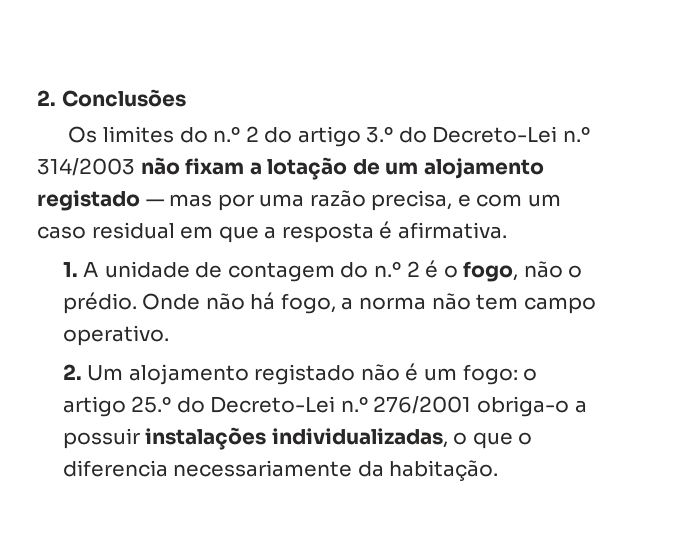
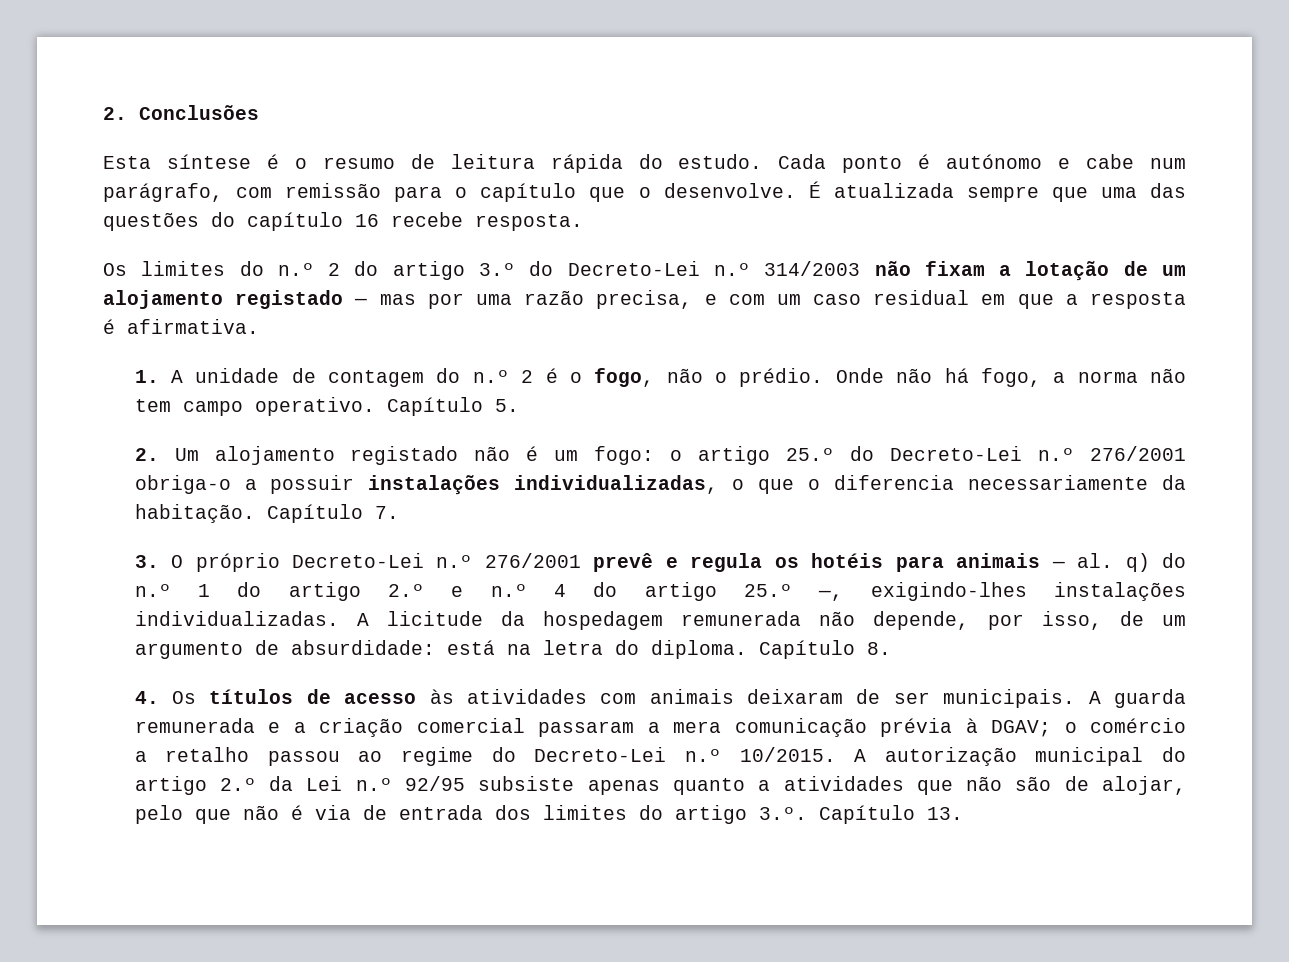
(186, 98) none -> [103,154,1186,173] [103,181,1186,202] [103,212,583,231] // Esta síntese é o resumo de leitura rápida do estudo. Cada ponto é autónomo e cabe num parágrafo, com remissão para o capítulo que o desenvolve. É atualizada sempre que uma das questões do capítulo 16 recebe resposta.
(169, 335) none -> [386,397,519,416] Capítulo 5.
(499, 470) none -> [266,504,399,523] [134,553,1186,572] [134,582,1186,601] [134,611,1187,630] [134,640,891,659] [134,689,1187,708] [134,718,1187,737] [134,747,1186,766] [134,776,1186,795] [134,805,963,824] Capítulo 7. // 3. O próprio Decreto-Lei n.º 276/2001 prevê e regula os hotéis para animais — al. q) do n.º 1 do artigo 2.º e n.º 4 do artigo 25.º —, exigindo-lhes instalações individualizadas. A licitude da hospedagem remunerada não depende, por isso, de um argumento de absurdidade: está na letra do diploma. Capítulo 8. // 4. Os títulos de acesso às atividades com animais deixaram de ser municipais. A guarda remunerada e a criação comercial passaram a mera comunicação prévia à DGAV; o comércio a retalho passou ao regime do Decreto-Lei n.º 10/2015. A autorização municipal do artigo 2.º da Lei n.º 92/95 subsiste apenas quanto a atividades que não são de alojar, pelo que não é via de entrada dos limites do artigo 3.º. Capítulo 13.

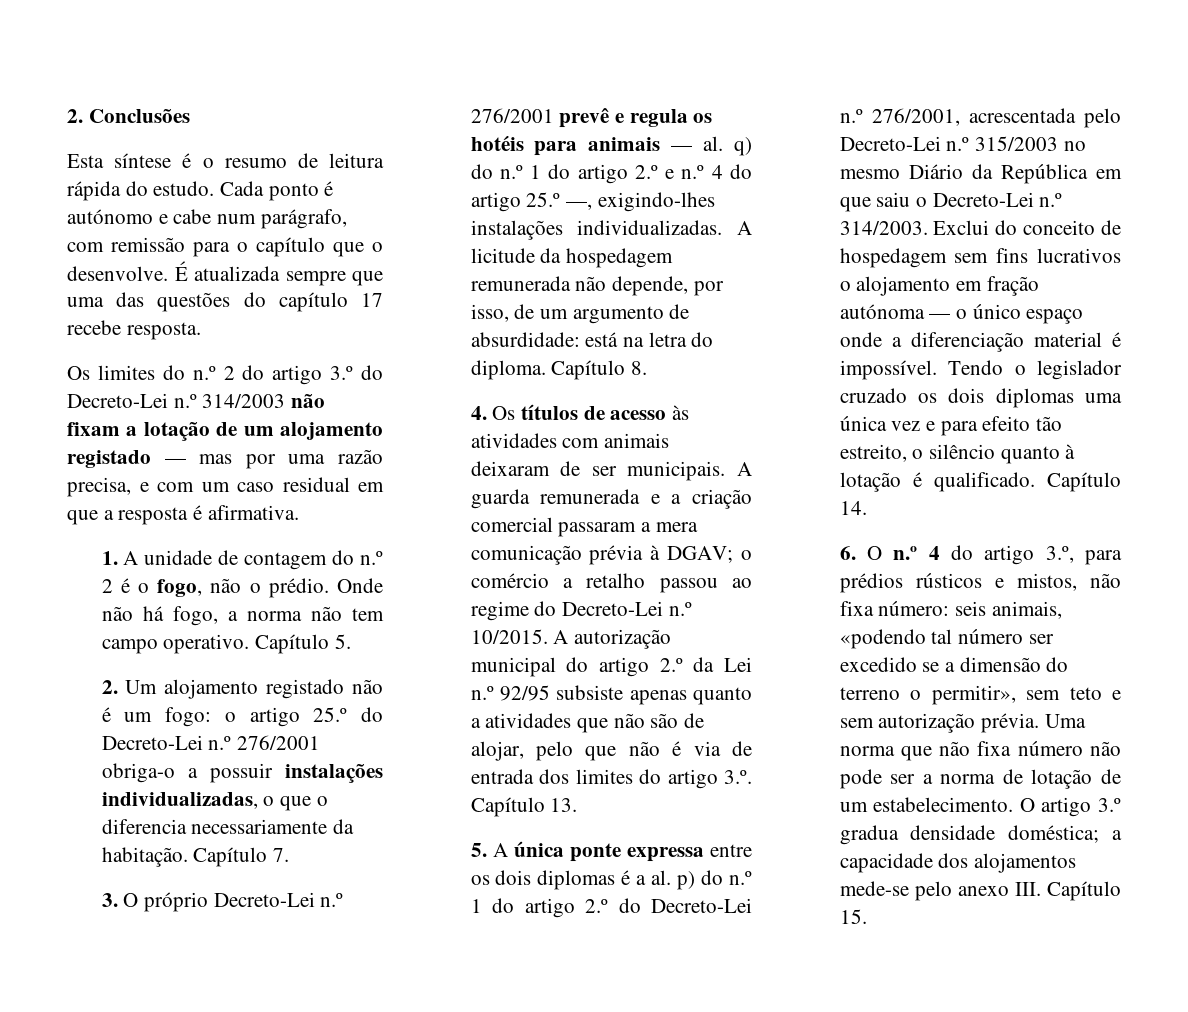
[355,214,379,227] 16 -> [360,293,383,307] 17
(963, 813) none -> [470,841,752,862] [470,870,752,890] [470,898,752,918] [839,108,1121,128] [839,136,1086,151] [839,164,1122,184] [839,192,1063,212] [839,220,1121,235] [839,248,1121,268] [839,276,1039,296] [839,304,1084,324] [839,332,1121,352] [839,360,1122,380] [839,388,1122,408] [839,416,1062,436] [839,444,1076,464] [839,472,1121,492] [839,501,867,515] [839,545,1122,565] [839,573,1121,593] [839,601,1062,619] [839,629,1054,649] [839,657,1069,672] [839,685,1121,705] [839,713,1086,733] [839,741,1121,761] [839,769,1121,789] [839,797,1121,817] [839,825,1122,845] [839,853,1076,873] [839,881,1121,901] [839,909,867,924] // 5. A única ponte expressa entre os dois diplomas é a al. p) do n.º 1 do artigo 2.º do Decreto-Lei n.º 276/2001, acrescentada pelo Decreto-Lei n.º 315/2003 no mesmo Diário da República em que saiu o Decreto-Lei n.º 314/2003. Exclui do conceito de hospedagem sem fins lucrativos o alojamento em fração autónoma — o único espaço onde a diferenciação material é impossível. Tendo o legislador cruzado os dois diplomas uma única vez e para efeito tão estreito, o silêncio quanto à lotação é qualificado. Capítulo 14. // 6. O n.º 4 do artigo 3.º, para prédios rústicos e mistos, não fixa número: seis animais, «podendo tal número ser excedido se a dimensão do terreno o permitir», sem teto e sem autorização prévia. Uma norma que não fixa número não pode ser a norma de lotação de um estabelecimento. O artigo 3.º gradua densidade doméstica; a capacidade dos alojamentos mede-se pelo anexo III. Capítulo 15.

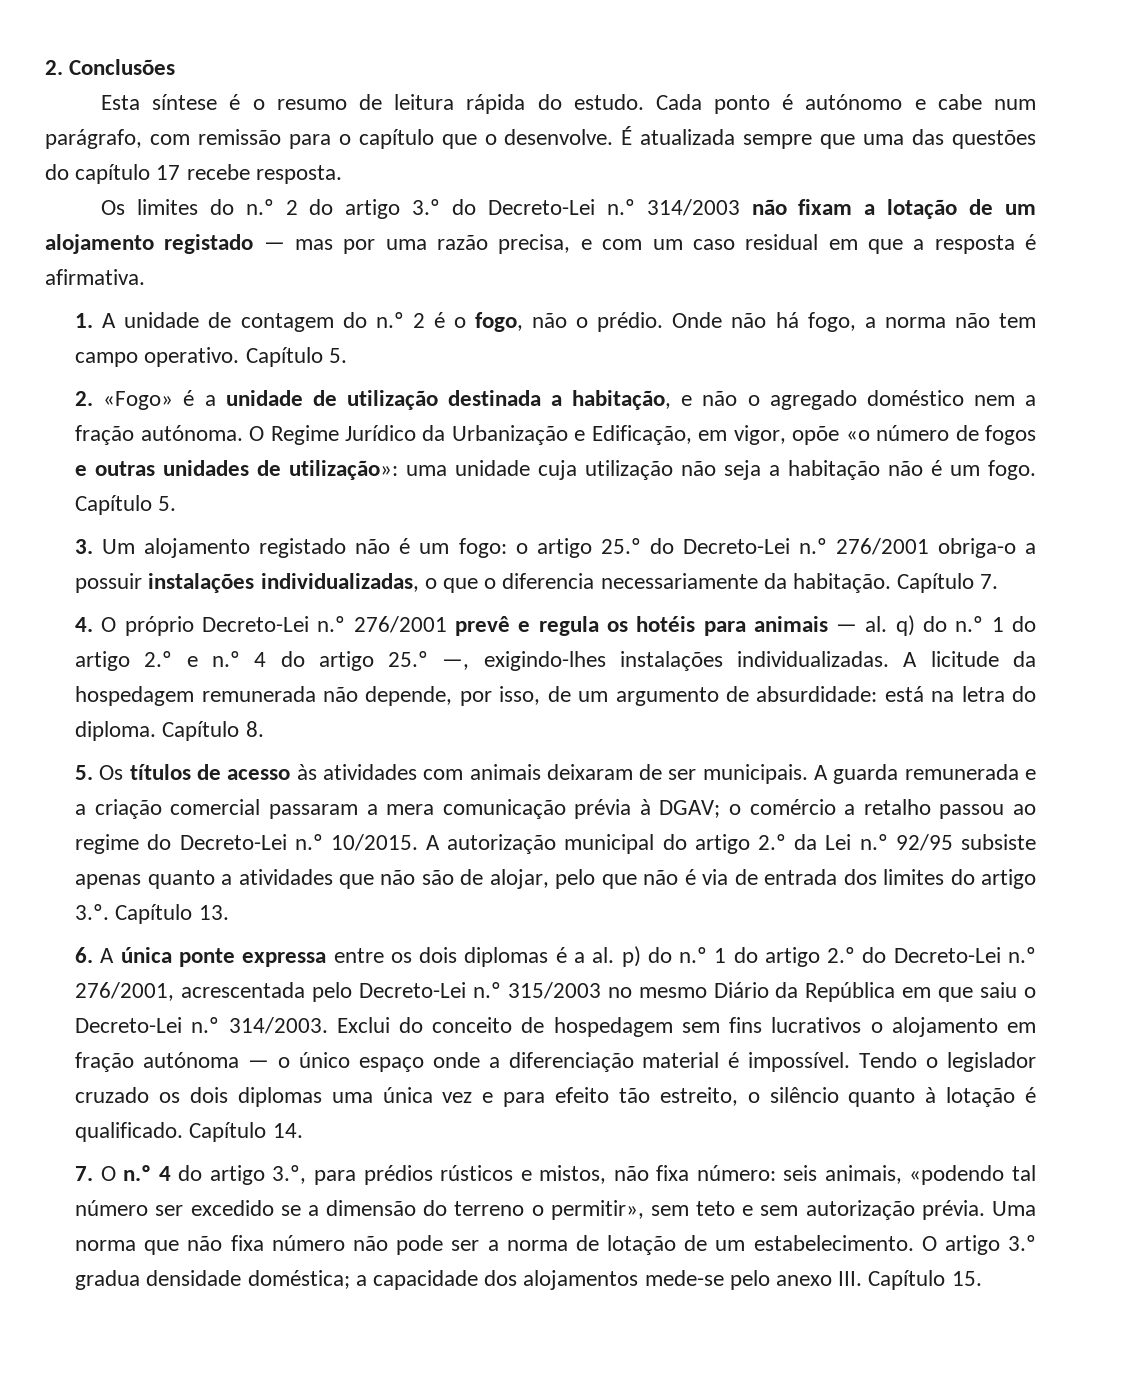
(118, 687) none -> [103,390,1036,410] [75,425,1036,445] [75,460,1036,480] [75,495,177,515] [75,539,94,554] «Fogo» é a unidade de utilização destinada a habitação, e não o agregado doméstico nem a fração autónoma. O Regime Jurídico da Urbanização e Edificação, em vigor, opõe «o número de fogos e outras unidades de utilização»: uma unidade cuja utilização não seja a habitação não é um fogo. Capítulo 5. // 3.
[101,893,118,907] 3. -> [75,617,94,632] 4.
[470,406,487,420] 4. -> [75,765,94,780] 5.
[470,843,487,857] 5. -> [75,947,94,963] 6.
[839,546,856,560] 6. -> [75,1166,94,1181] 7.

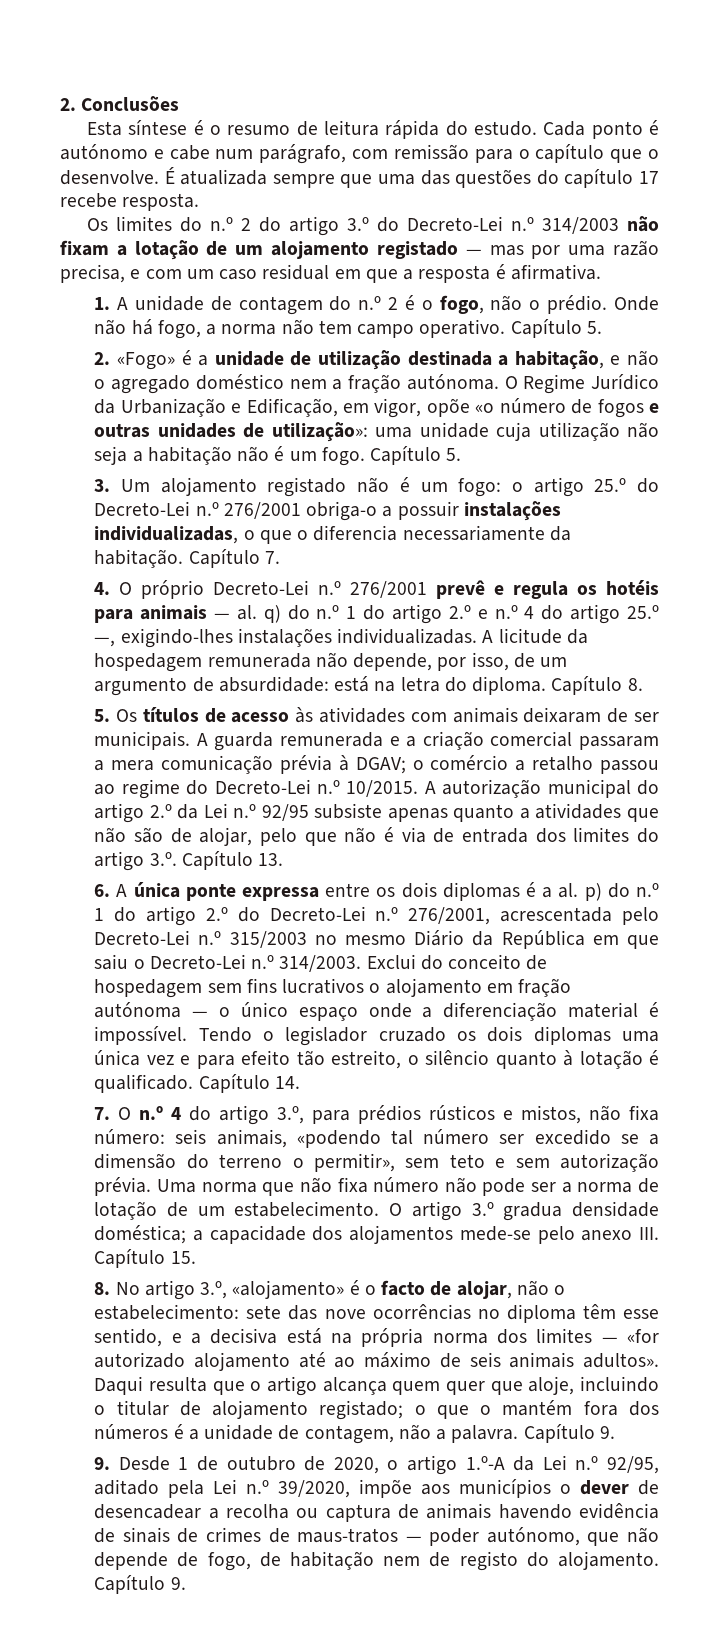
(982, 1278) none -> [94,1280,566,1300] [94,1304,659,1323] [94,1328,659,1347] [94,1352,659,1371] [94,1376,660,1396] [94,1400,659,1420] [94,1424,615,1444] [94,1455,659,1475] [94,1479,659,1498] [94,1503,659,1522] [94,1527,659,1546] [94,1551,660,1571] [94,1575,186,1594] // 8. No artigo 3.º, «alojamento» é o facto de alojar, não o estabelecimento: sete das nove ocorrências no diploma têm esse sentido, e a decisiva está na própria norma dos limites — «for autorizado alojamento até ao máximo de seis animais adultos». Daqui resulta que o artigo alcança quem quer que aloje, incluindo o titular de alojamento registado; o que o mantém fora dos números é a unidade de contagem, não a palavra. Capítulo 9. // 9. Desde 1 de outubro de 2020, o artigo 1.º-A da Lei n.º 92/95, aditado pela Lei n.º 39/2020, impõe aos municípios o dever de desencadear a recolha ou captura de animais havendo evidência de sinais de crimes de maus-tratos — poder autónomo, que não depende de fogo, de habitação nem de registo do alojamento. Capítulo 9.

